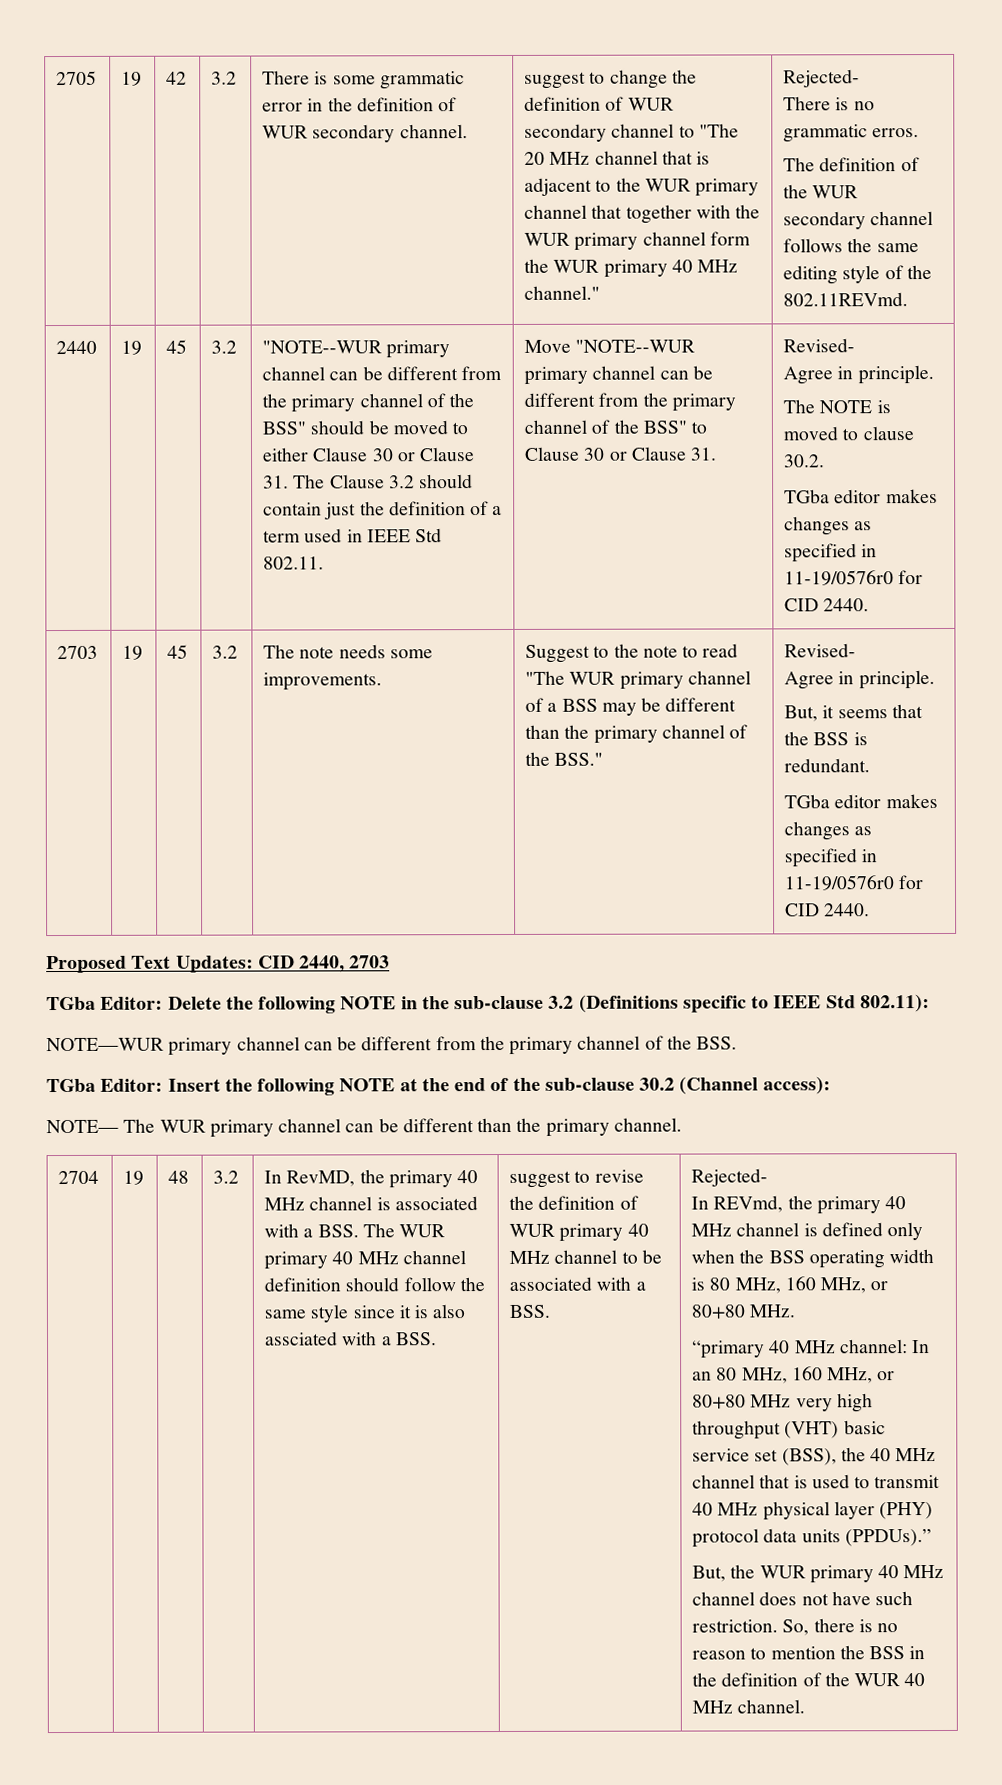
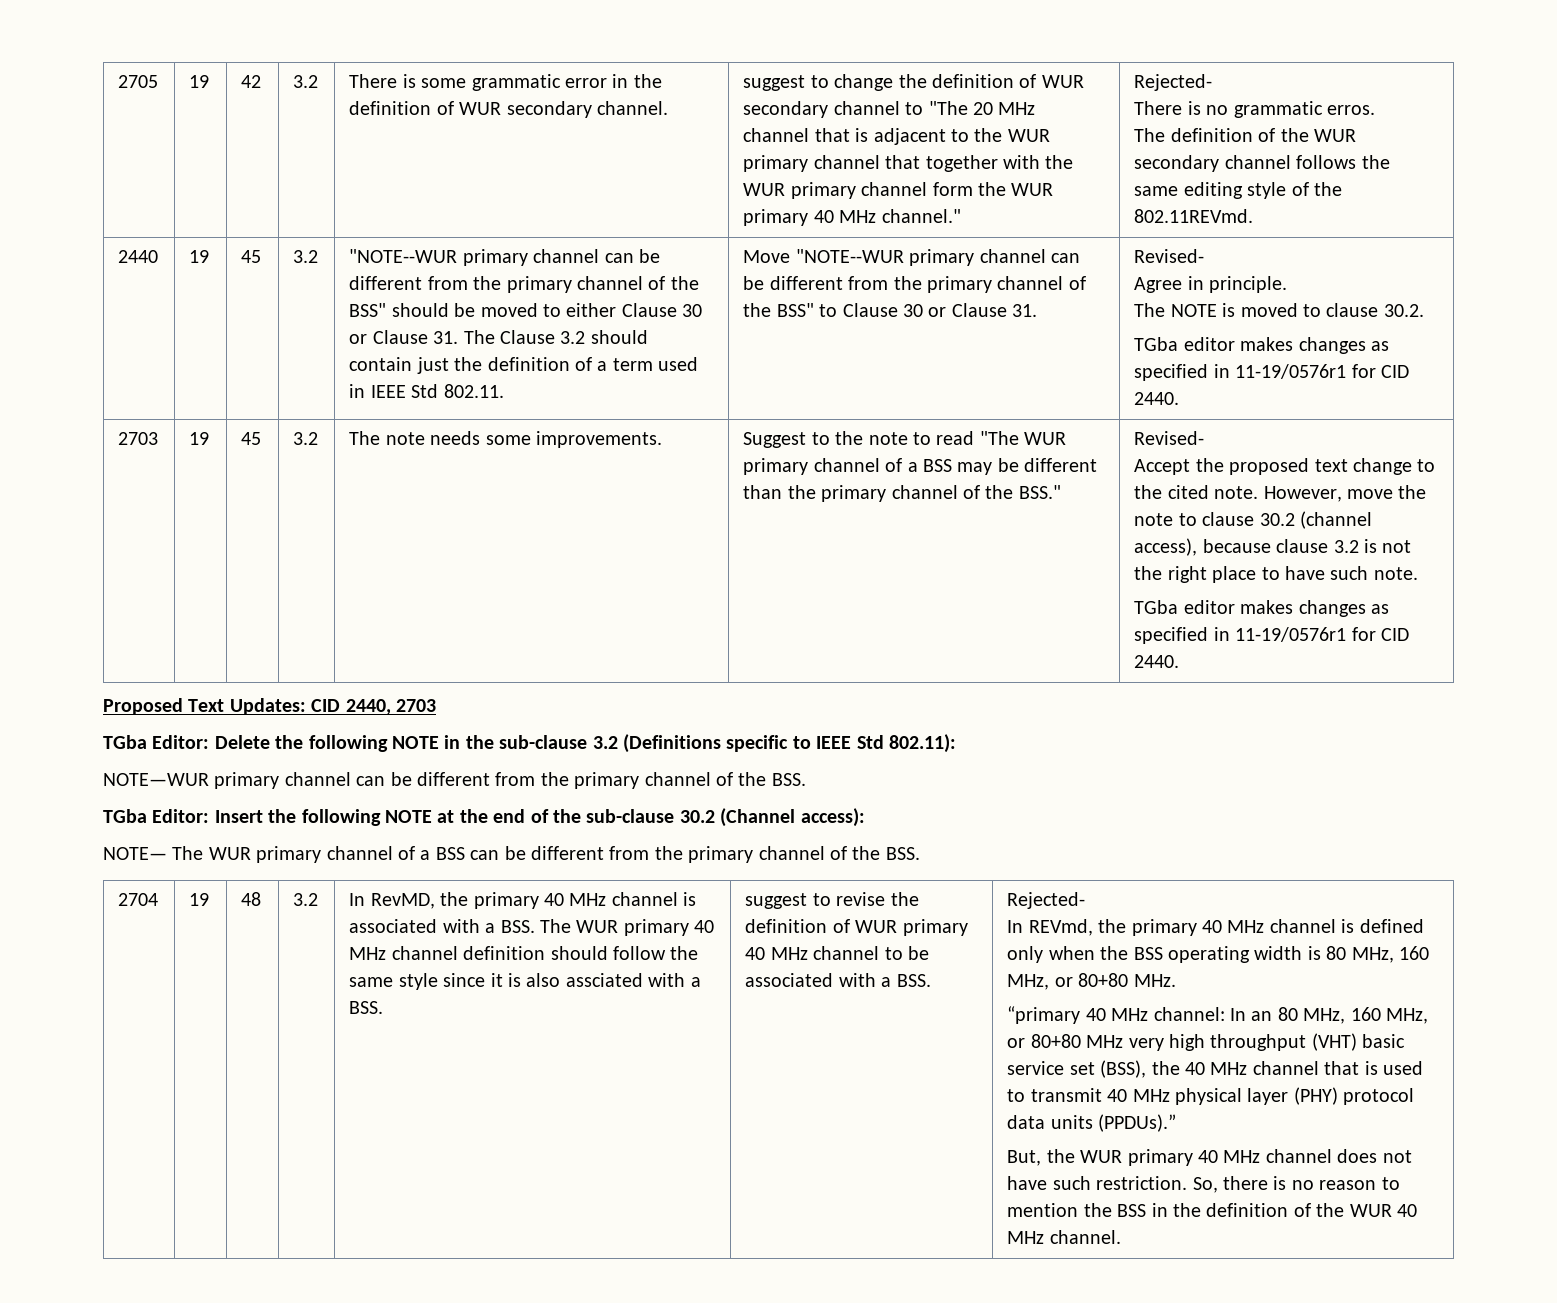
[784,570,895,586] 11-19/0576r0 -> [1235,364,1347,379] 11-19/0576r1
[784,670,935,690] [784,704,923,722] [784,731,868,746] [784,758,871,773] [784,794,938,809] [784,821,873,841] [784,848,878,868] [784,875,895,891] Agree in principle. // But, it seems that the BSS is redundant. // TGba editor makes changes as specified in 11-19/0576r0 -> [1134,458,1436,475] [1134,485,1427,502] [1134,511,1372,529] [1134,538,1412,556] [1134,566,1418,583] [1134,600,1389,617] [1134,627,1347,644] Accept the proposed text change to the cited note. However, move the note to clause 30.2 (channel access), because clause 3.2 is not the right place to have such note. // TGba editor makes changes as specified in 11-19/0576r1
[345,1117,682,1137] can be different than the primary channel. -> [398,846,920,863] of a BSS can be different from the primary channel of the BSS.

